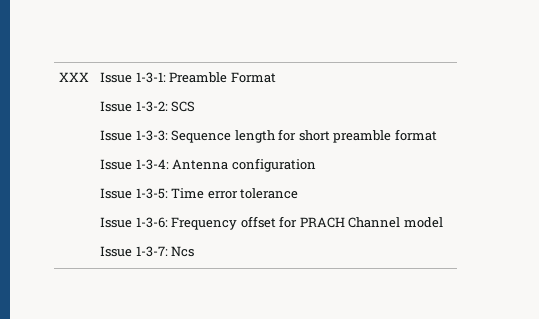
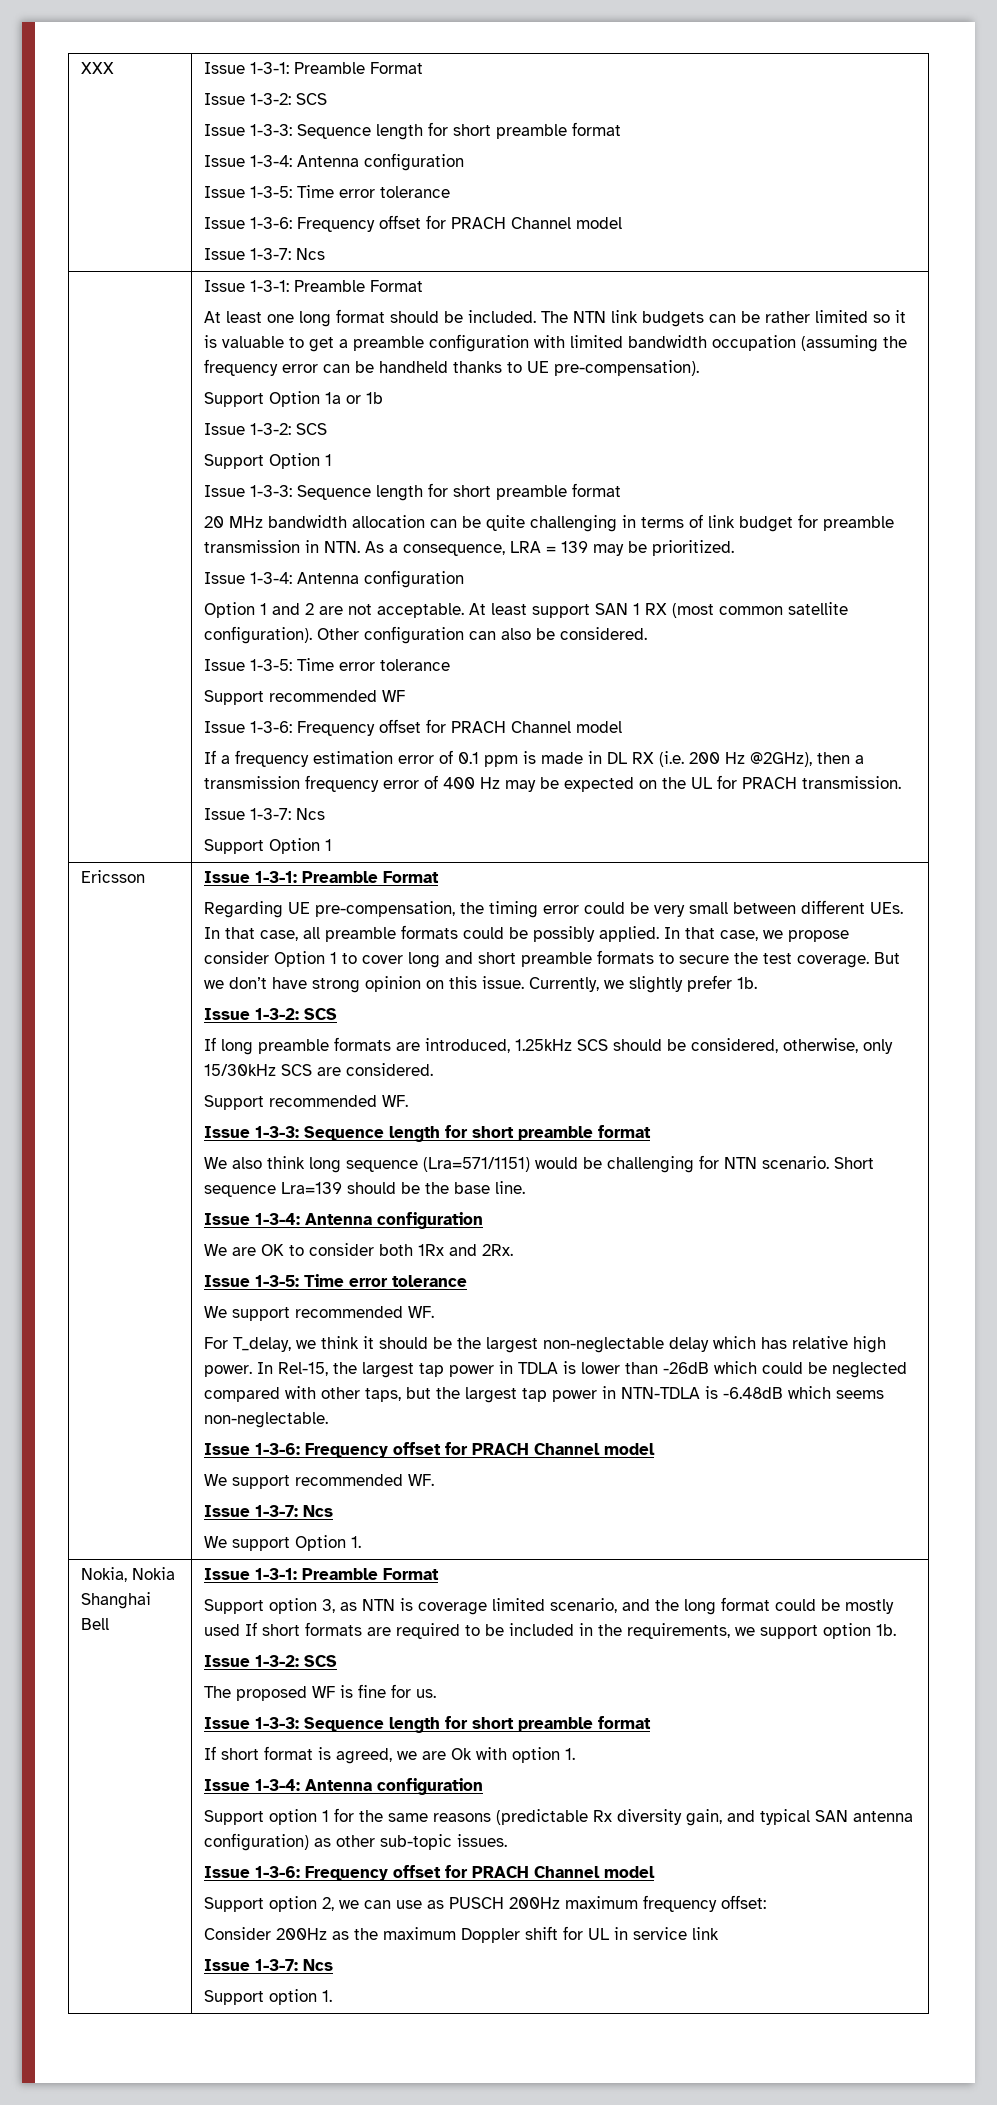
(195, 251) none -> [203,280,423,292] [203,309,906,327] [203,334,907,352] [203,359,699,376] [203,391,383,407] [203,423,327,435] [203,453,332,469] [203,483,621,501] [203,514,894,532] [203,540,734,556] [203,570,464,588] [203,602,848,618] [203,626,647,644] [203,658,450,671] [203,690,405,705] [203,719,622,736] [203,750,864,767] [203,775,901,792] [203,808,325,820] [203,838,332,854] [80,870,145,883] [203,871,439,883] [203,900,903,918] [203,925,849,942] [203,950,900,968] [203,975,757,993] [203,1008,337,1020] [203,1037,893,1055] [203,1063,433,1076] [203,1095,408,1110] [203,1125,651,1142] [203,1155,874,1173] [203,1181,525,1197] [203,1212,483,1229] [203,1243,513,1256] [203,1274,467,1287] [203,1306,434,1321] [203,1336,886,1353] [203,1361,907,1378] [203,1386,884,1403] [203,1412,328,1428] [203,1442,655,1458] [203,1474,434,1489] [203,1505,333,1517] [203,1535,361,1551] [80,1567,175,1582] [80,1592,151,1609] [80,1618,109,1630] [203,1568,439,1580] [203,1597,894,1615] [203,1622,896,1639] [203,1655,337,1667] [203,1684,436,1701] [203,1716,651,1733] [203,1746,575,1764] [203,1778,483,1795] [203,1808,913,1826] [203,1833,507,1851] [203,1865,655,1881] [203,1895,766,1912] [203,1926,719,1943] [203,1959,333,1971] [203,1989,332,2005] // | Issue 1-3-1: Preamble Format // At least one long format should be included. The NTN link budgets can be rather limited so it is valuable to get a preamble configuration with limited bandwidth occupation (assuming the frequency error can be handheld thanks to UE pre-compensation). // Support Option 1a or 1b // Issue 1-3-2: SCS // Support Option 1 // Issue 1-3-3: Sequence length for short preamble format // 20 MHz bandwidth allocation can be quite challenging in terms of link budget for preamble transmission in NTN. As a consequence, LRA = 139 may be prioritized. // Issue 1-3-4: Antenna configuration // Option 1 and 2 are not acceptable. At least support SAN 1 RX (most common satellite configuration). Other configuration can also be considered. // Issue 1-3-5: Time error tolerance // Support recommended WF // Issue 1-3-6: Frequency offset for PRACH Channel model // If a frequency estimation error of 0.1 ppm is made in DL RX (i.e. 200 Hz @2GHz), then a transmission frequency error of 400 Hz may be expected on the UL for PRACH transmission. // Issue 1-3-7: Ncs // Support Option 1 // Ericsson | Issue 1-3-1: Preamble Format // Regarding UE pre-compensation, the timing error could be very small between different UEs. In that case, all preamble formats could be possibly applied. In that case, we propose consider Option 1 to cover long and short preamble formats to secure the test coverage. But we don’t have strong opinion on this issue. Currently, we slightly prefer 1b. // Issue 1-3-2: SCS // If long preamble formats are introduced, 1.25kHz SCS should be considered, otherwise, only 15/30kHz SCS are considered. // Support recommended WF. // Issue 1-3-3: Sequence length for short preamble format // We also think long sequence (Lra=571/1151) would be challenging for NTN scenario. Short sequence Lra=139 should be the base line. // Issue 1-3-4: Antenna configuration // We are OK to consider both 1Rx and 2Rx. // Issue 1-3-5: Time error tolerance // We support recommended WF. // For T_delay, we think it should be the largest non-neglectable delay which has relative high power. In Rel-15, the largest tap power in TDLA is lower than -26dB which could be neglected compared with other taps, but the largest tap power in NTN-TDLA is -6.48dB which seems non-neglectable. // Issue 1-3-6: Frequency offset for PRACH Channel model // We support recommended WF. // Issue 1-3-7: Ncs // We support Option 1. // Nokia, Nokia Shanghai Bell | Issue 1-3-1: Preamble Format // Support option 3, as NTN is coverage limited scenario, and the long format could be mostly used If short formats are required to be included in the requirements, we support option 1b. // Issue 1-3-2: SCS // The proposed WF is fine for us. // Issue 1-3-3: Sequence length for short preamble format // If short format is agreed, we are Ok with option 1. // Issue 1-3-4: Antenna configuration // Support option 1 for the same reasons (predictable Rx diversity gain, and typical SAN antenna configuration) as other sub-topic issues. // Issue 1-3-6: Frequency offset for PRACH Channel model // Support option 2, we can use as PUSCH 200Hz maximum frequency offset: // Consider 200Hz as the maximum Doppler shift for UL in service link // Issue 1-3-7: Ncs // Support option 1.

